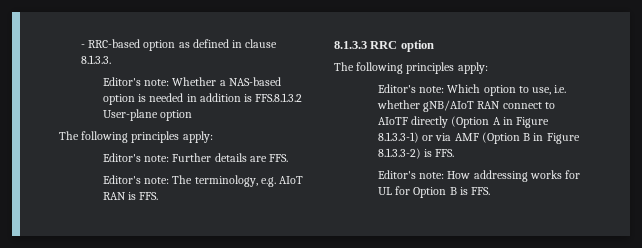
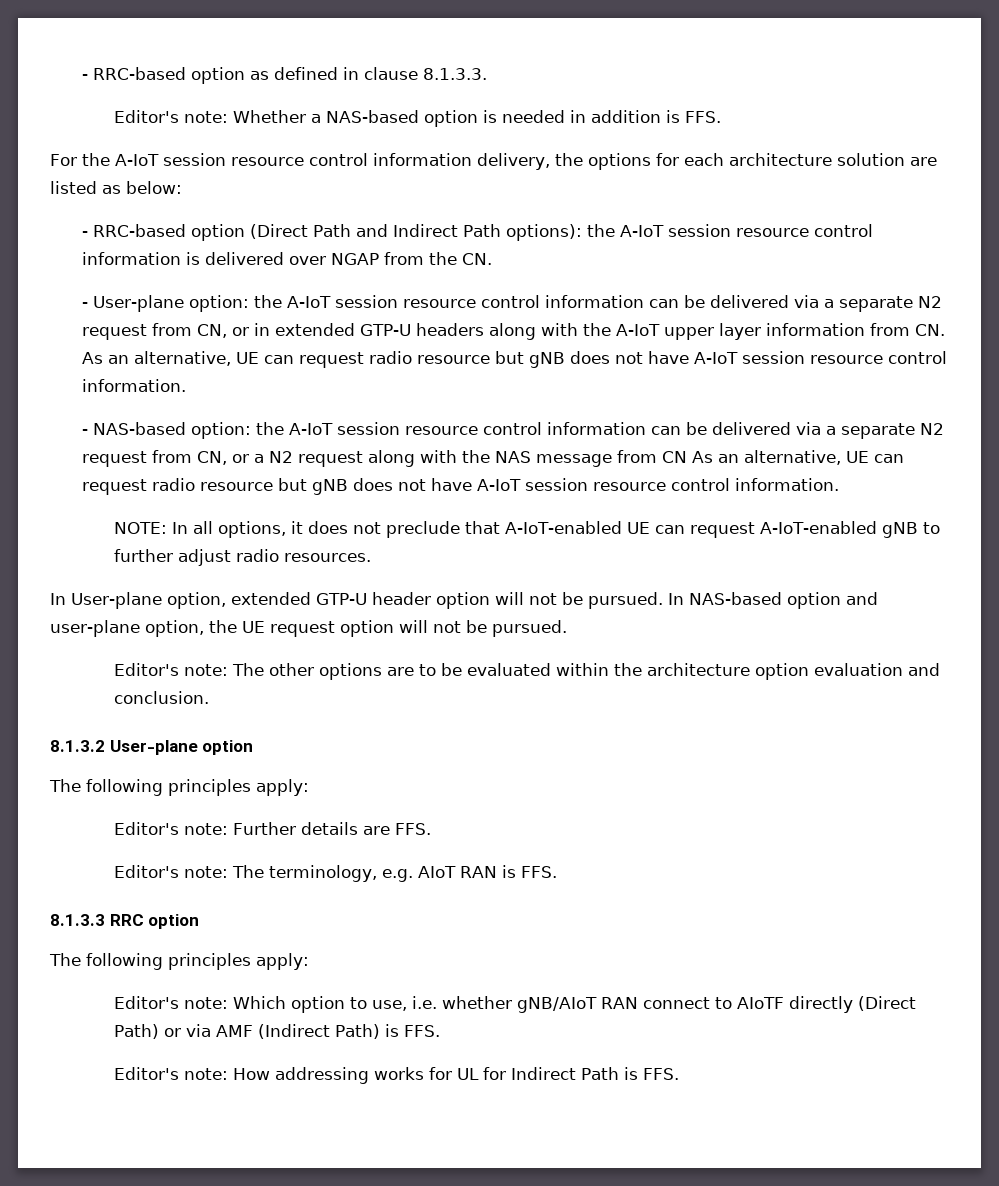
[255,93,303,102] FFS.8.1.3.2 -> [684,111,721,123] [50,153,937,170] [50,181,182,194] [81,224,873,241] [81,252,492,265] [81,295,942,312] [81,323,945,340] [81,351,947,368] [81,379,186,392] [81,422,944,439] [81,450,904,467] [81,478,839,495] [113,521,940,538] [113,549,371,566] [50,592,878,609] [50,620,567,637] [113,663,940,680] [113,691,209,704] [50,740,105,752] FFS. // For the A-IoT session resource control information delivery, the options for each architecture solution are listed as below: // - RRC-based option (Direct Path and Indirect Path options): the A-IoT session resource control information is delivered over NGAP from the CN. // - User-plane option: the A-IoT session resource control information can be delivered via a separate N2 request from CN, or in extended GTP-U headers along with the A-IoT upper layer information from CN. As an alternative, UE can request radio resource but gNB does not have A-IoT session resource control information. // - NAS-based option: the A-IoT session resource control information can be delivered via a separate N2 request from CN, or a N2 request along with the NAS message from CN As an alternative, UE can request radio resource but gNB does not have A-IoT session resource control information. // NOTE: In all options, it does not preclude that A-IoT-enabled UE can request A-IoT-enabled gNB to further adjust radio resources. // In User-plane option, extended GTP-U header option will not be pursued. In NAS-based option and user-plane option, the UE request option will not be pursued. // Editor's note: The other options are to be evaluated within the architecture option evaluation and conclusion. // 8.1.3.2
[451,116,550,128] [377,132,580,144] [377,148,421,159] (Option A in Figure 8.1.3.3-1) or via AMF (Option B in Figure 8.1.3.3-2) -> [857,996,916,1011] [113,1024,380,1039] (Direct Path) or via AMF (Indirect Path)
[413,187,457,198] Option B -> [510,1067,619,1080] Indirect Path

